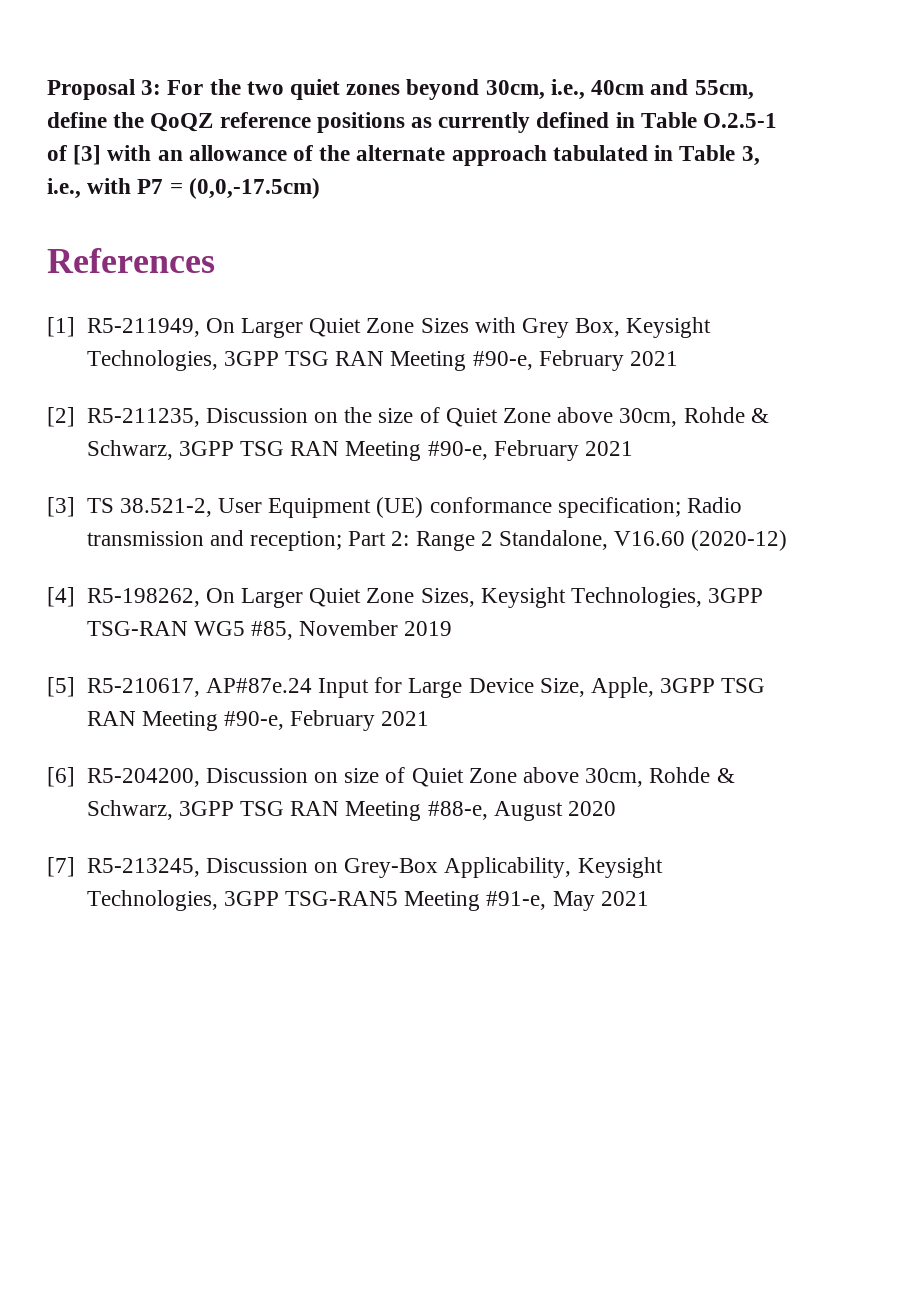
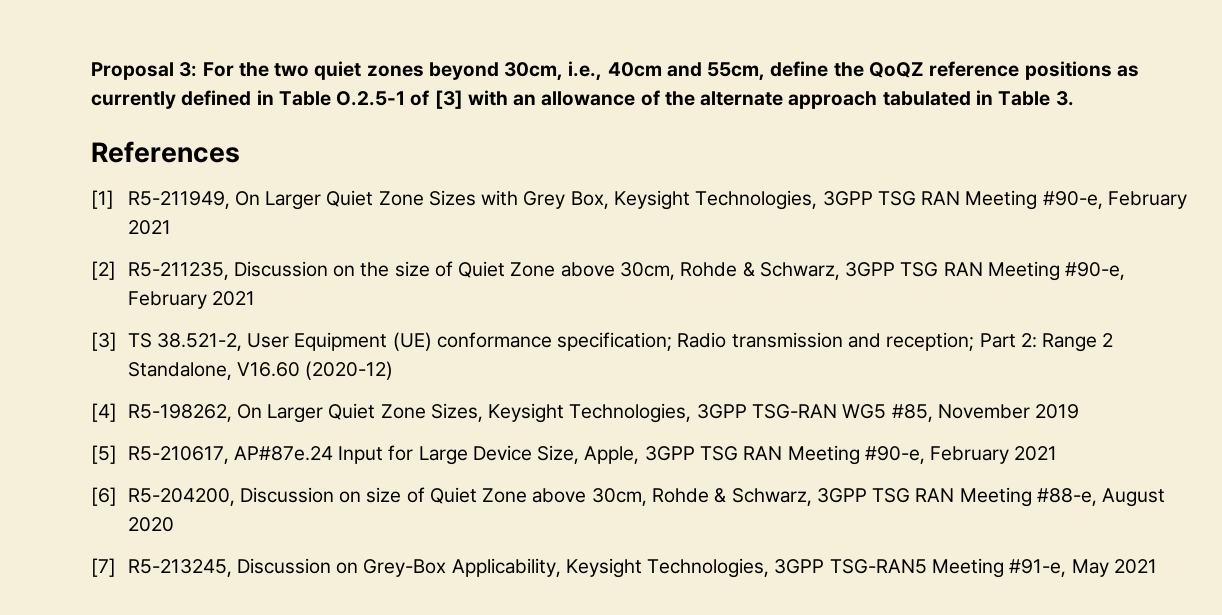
[741,146,760,166] [47,178,320,199] 3, i.e., with P7 = (0,0,-17.5cm) -> [1055,91,1074,106] 3.

